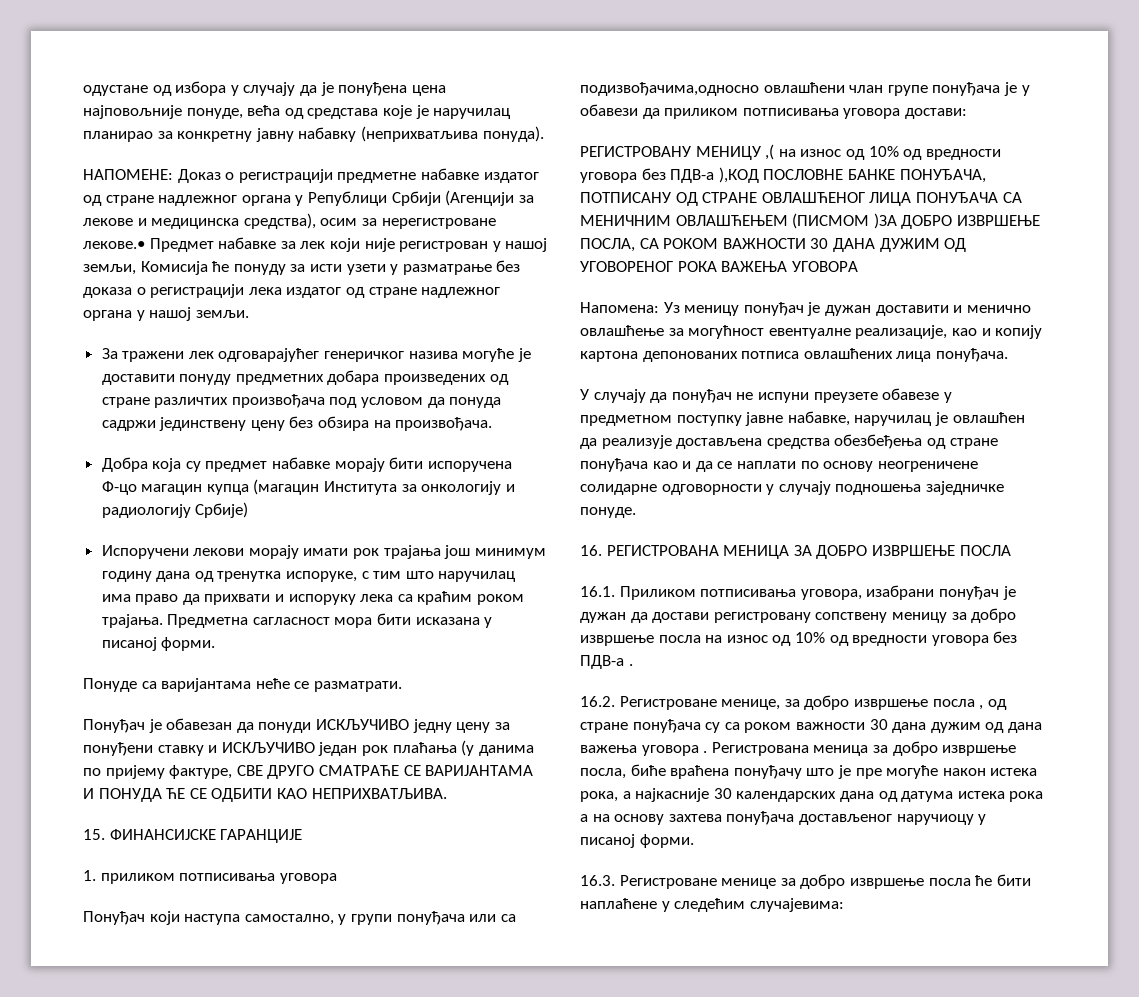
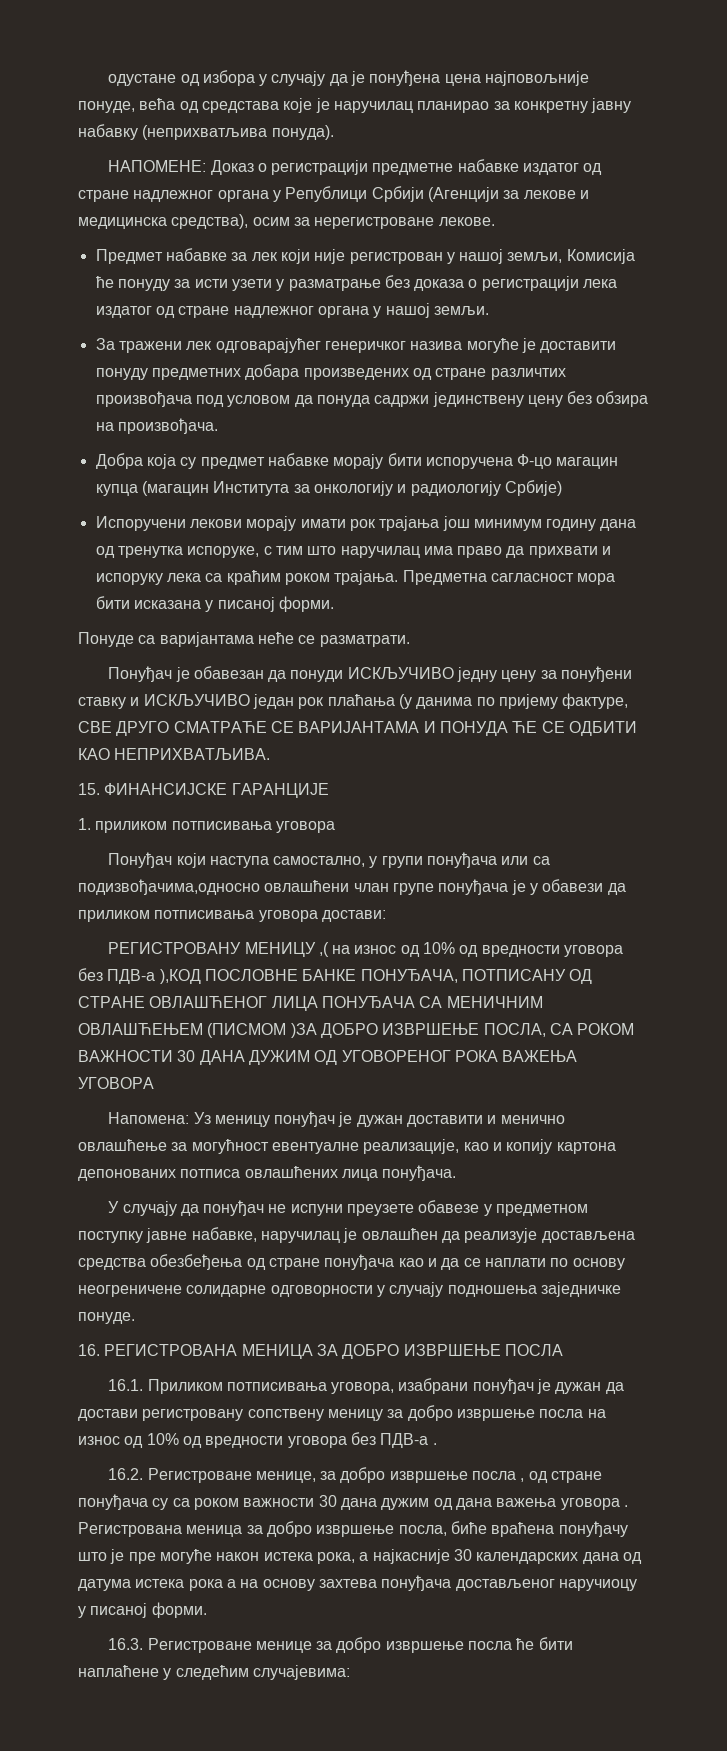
[83,241,145,249] лекове.• -> [438,217,495,226] лекове. //

